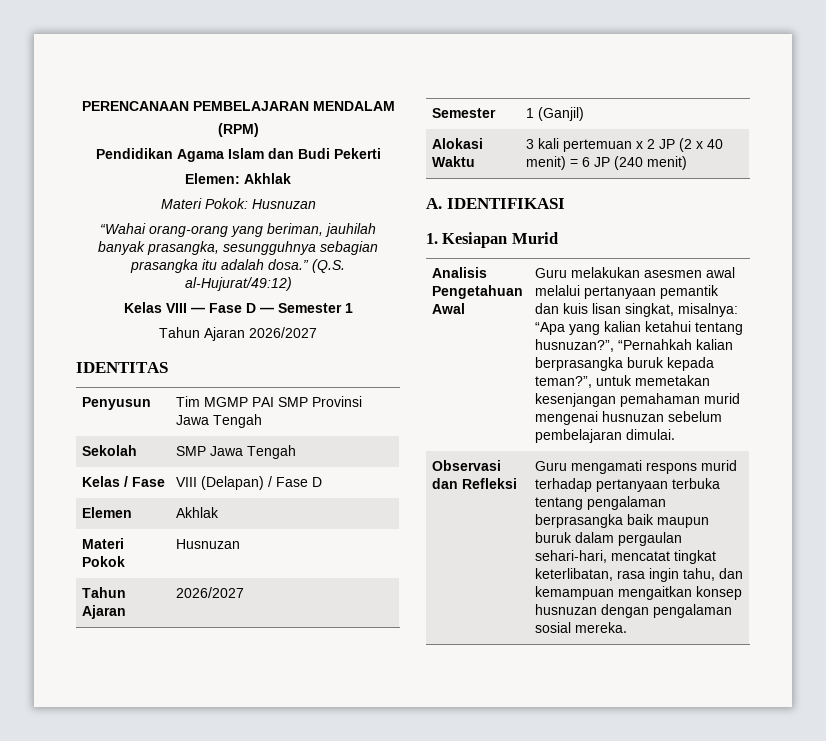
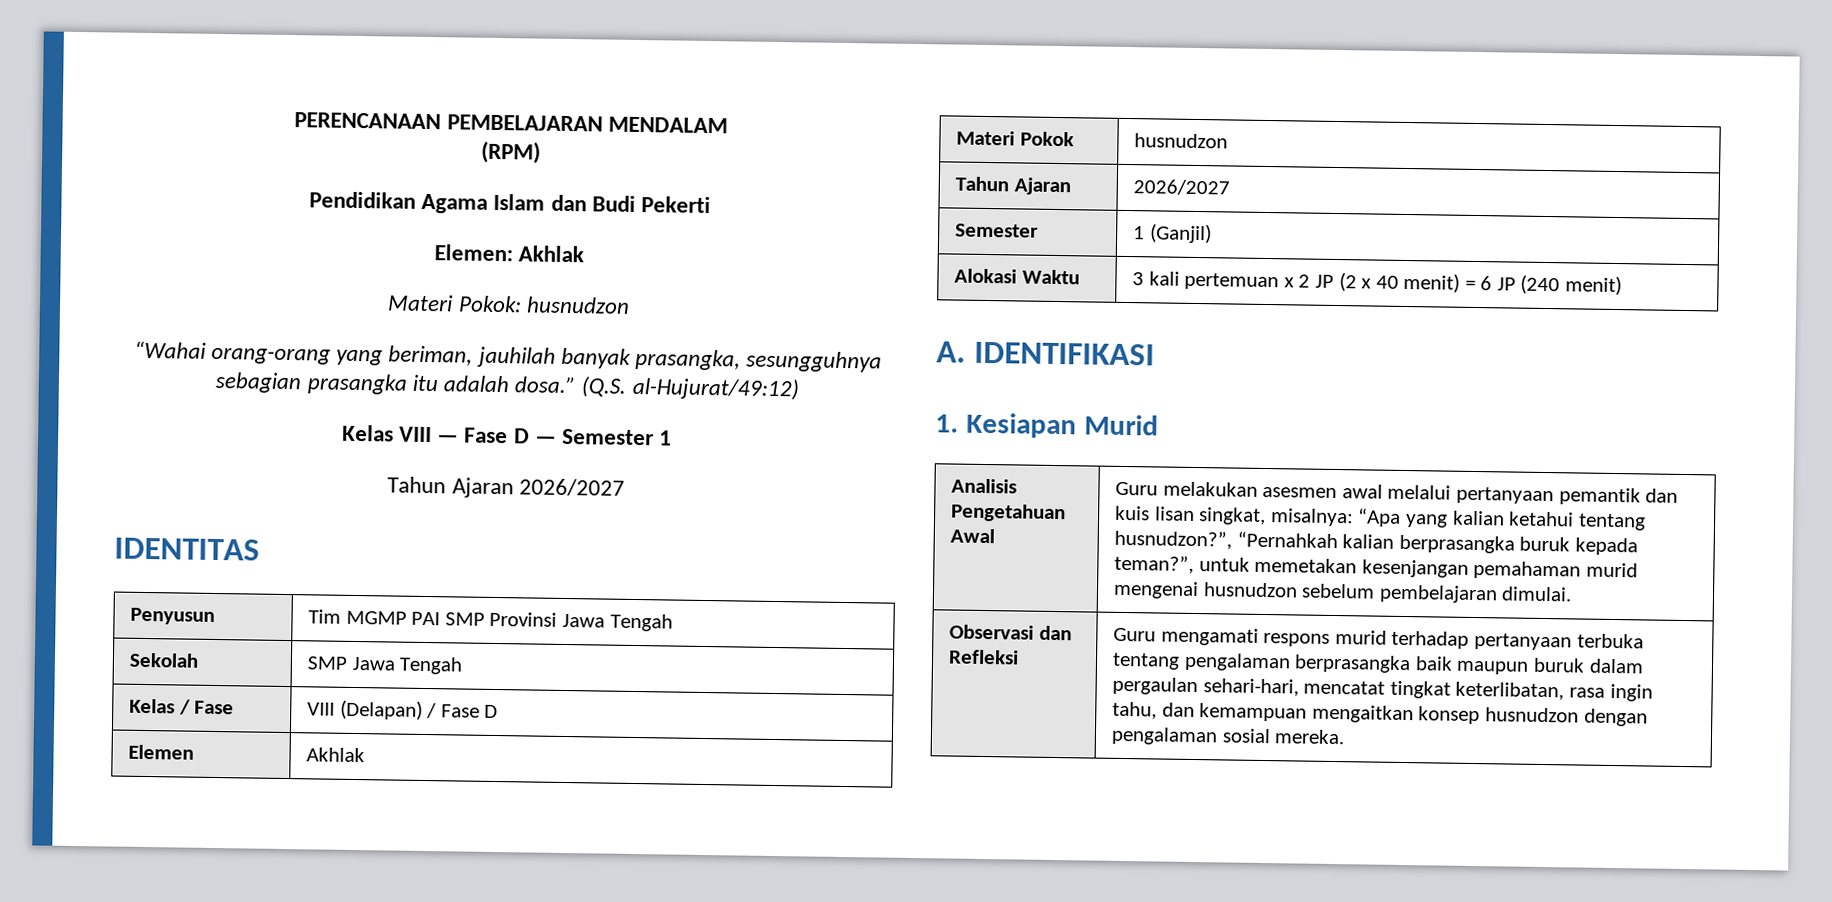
[251,199,316,209] Husnuzan -> [525,296,630,314] husnudzon
[175,539,240,549] Husnuzan -> [1134,133,1229,149] husnudzon
[534,339,614,352] husnuzan?”, -> [1114,529,1233,550] husnudzon?”,
[601,411,664,422] husnuzan -> [1202,582,1298,598] husnudzon
[534,604,597,615] husnuzan -> [1484,707,1579,723] husnudzon

